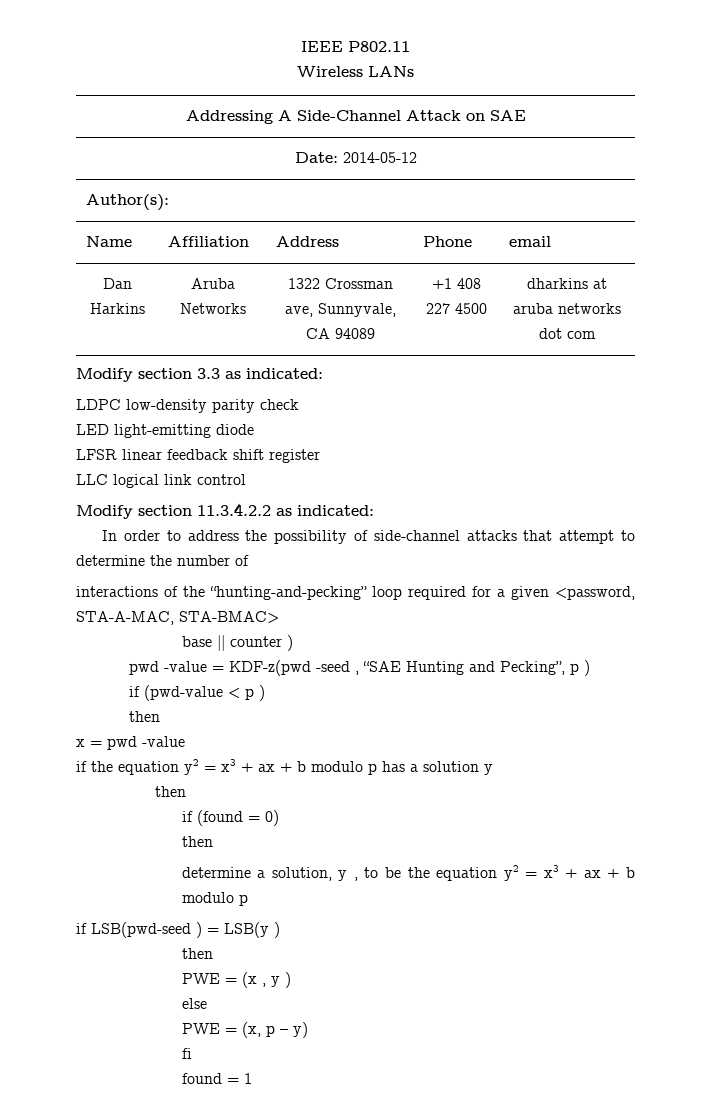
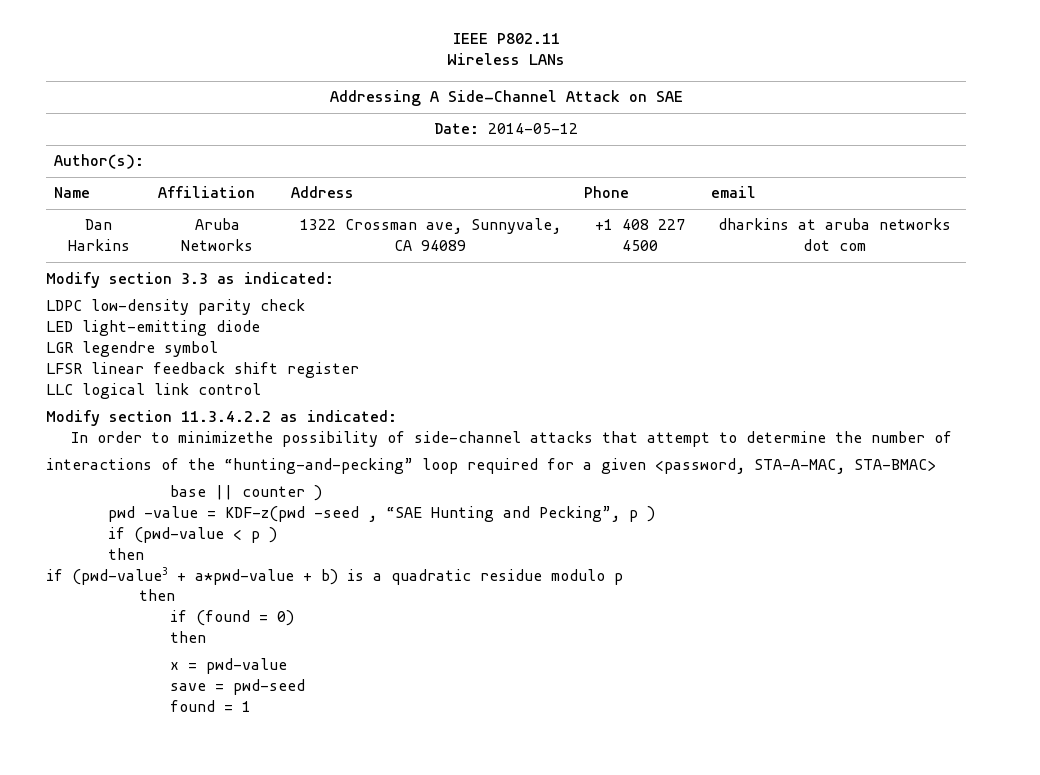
(254, 429) none -> [46,341,218,357] // LGR legendre symbol
[187,530,268,541] address the -> [178,431,274,443] minimizethe
[76,736,185,750] [76,759,493,775] x = pwd -value // if the equation y2 = x3 + ax + b modulo p has a solution y -> [46,567,623,585] if (pwd-value3 + a*pwd-value + b) is a quadratic residue modulo p
[181,865,635,881] [181,892,248,906] [76,922,280,938] [181,948,213,959] [181,972,291,988] [181,998,207,1009] [181,1022,308,1038] [181,1048,192,1059] determine a solution, y , to be the equation y2 = x3 + ax + b modulo p // if LSB(pwd-seed ) = LSB(y ) // then // PWE = (x , y ) // else // PWE = (x, p – y) // fi -> [170,658,288,674] [170,679,306,695] x = pwd-value // save = pwd-seed

